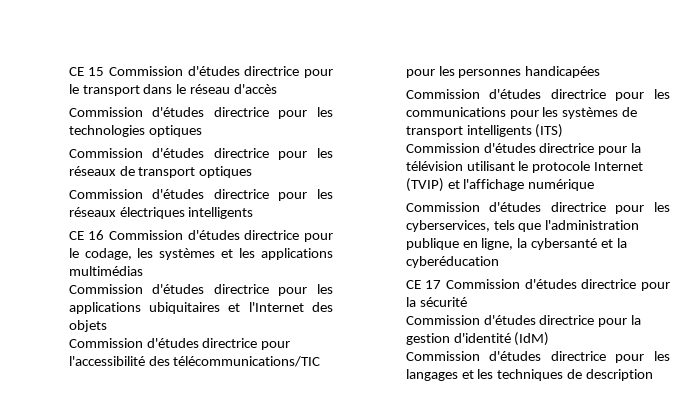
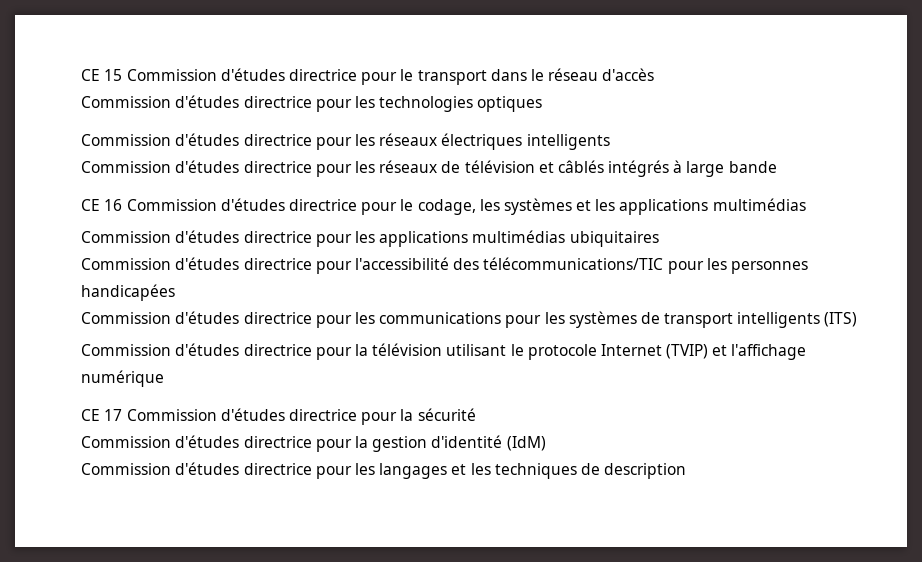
[119,166,253,178] [68,189,333,201] [68,207,254,219] de transport optiques // Commission d'études directrice pour les réseaux électriques intelligents -> [441,133,610,150] [81,160,777,177] électriques intelligents // Commission d'études directrice pour les réseaux de télévision et câblés intégrés à large bande
(141, 308) none -> [472,230,566,243] multimédias
[228,302,333,312] [68,320,107,332] et l'Internet des objets -> (659, 239) none
[405,202,670,214] [405,220,640,232] [405,238,628,250] [405,256,499,268] // Commission d'études directrice pour les cyberservices, tels que l'administration publique en ligne, la cybersanté et la cyberéducation -> (165, 378) none

